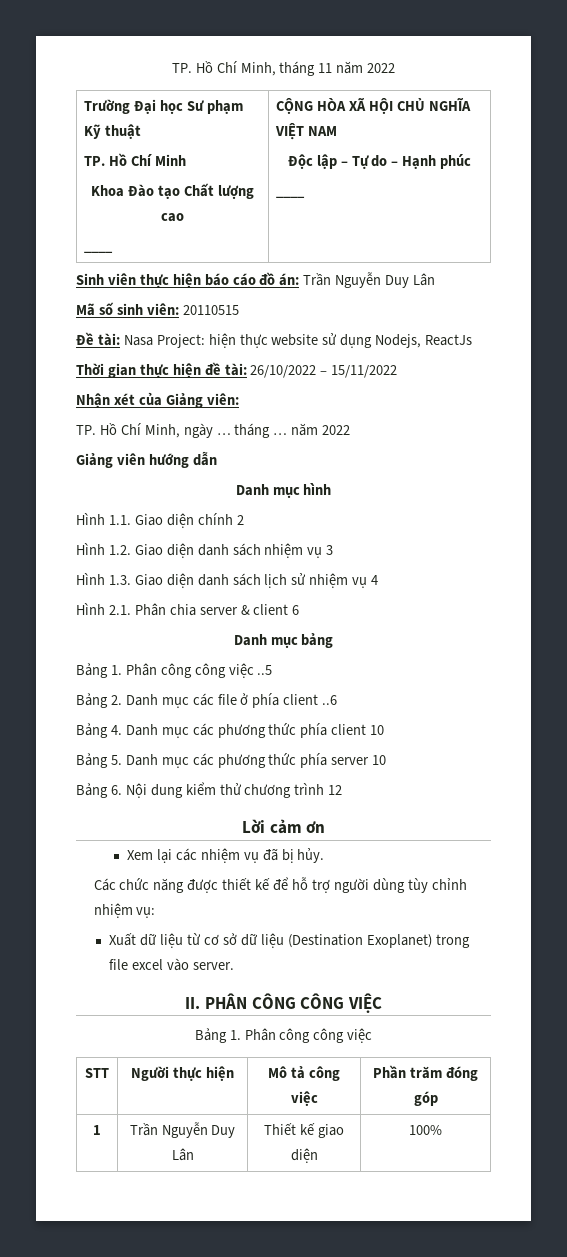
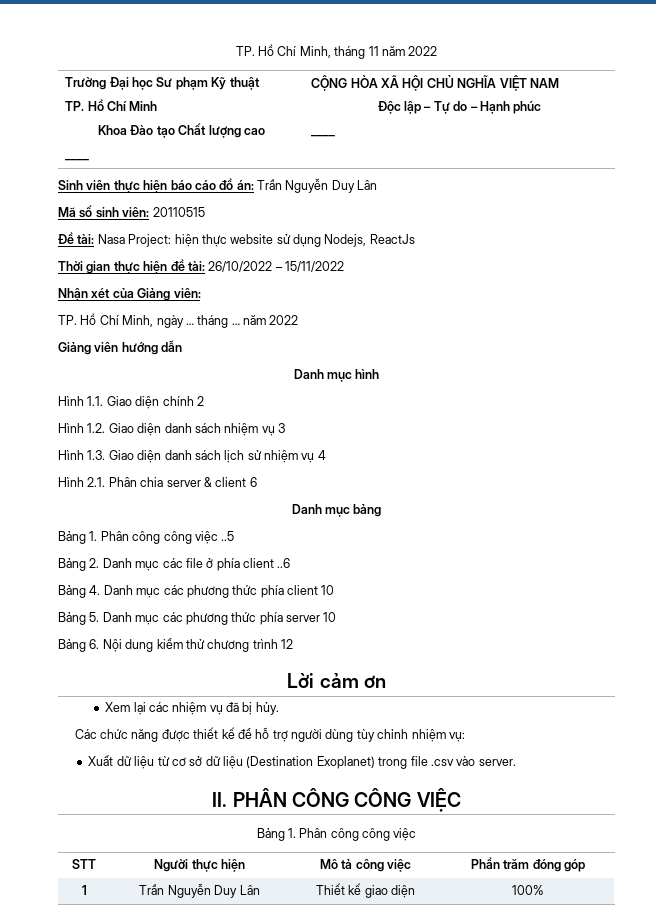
[132,959,164,970] excel -> [430,759,454,766] .csv

